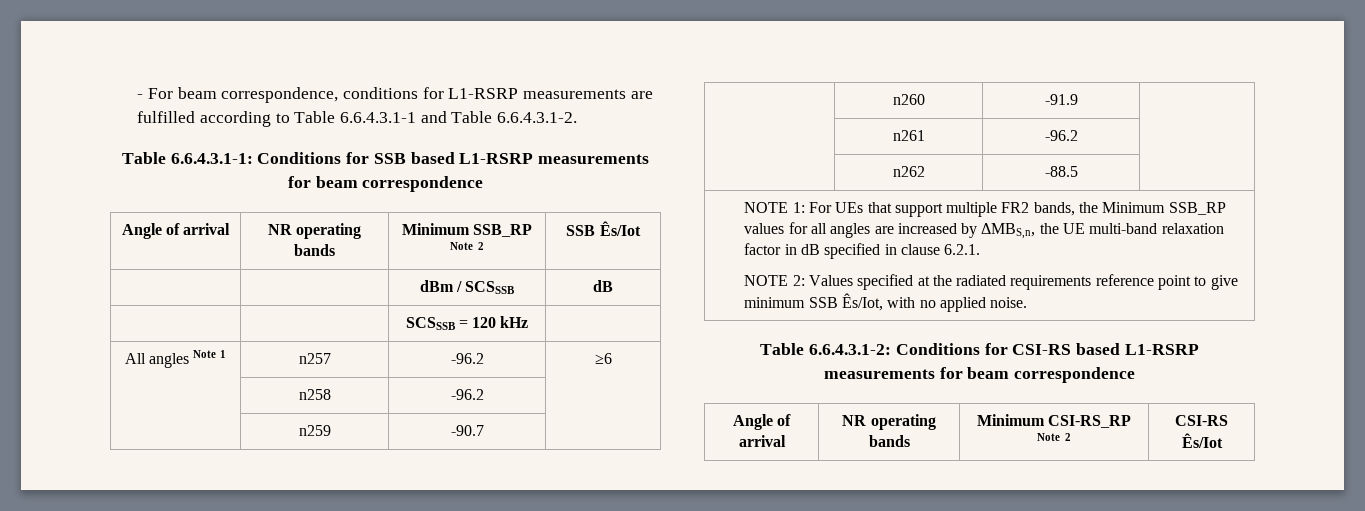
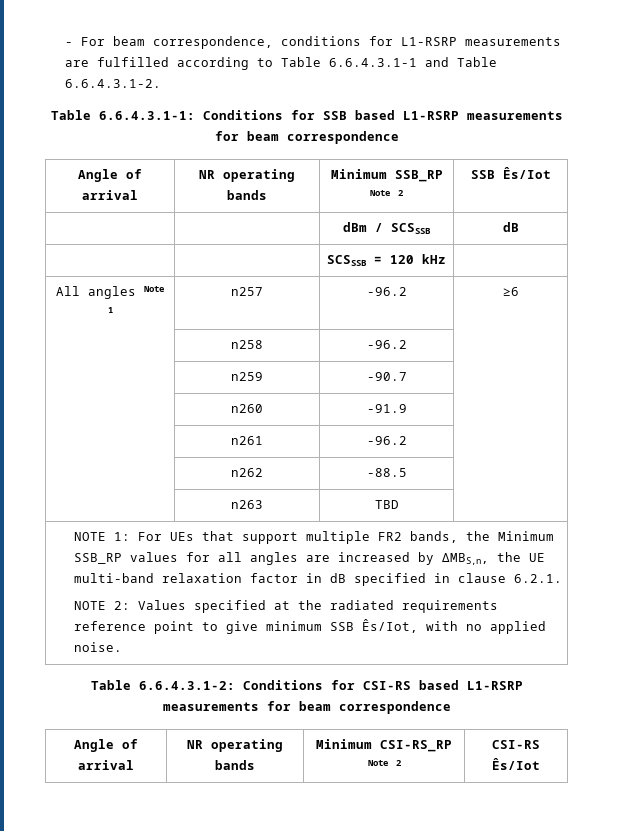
(1078, 171) none -> [231,500,263,509] [374,500,399,509] // | n263 | TBD |

